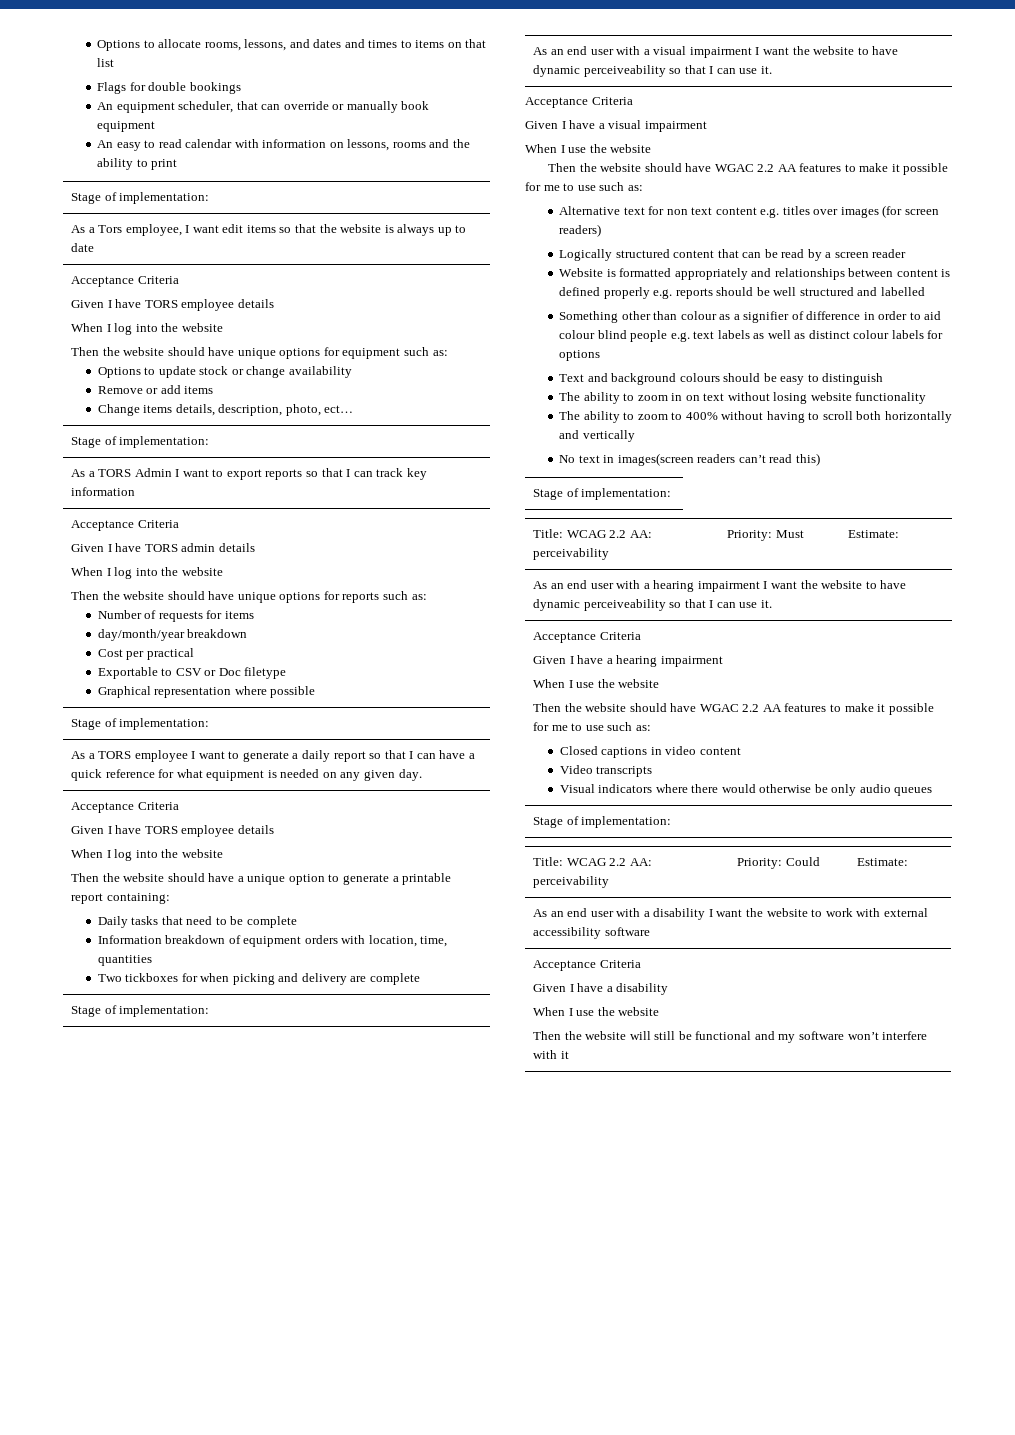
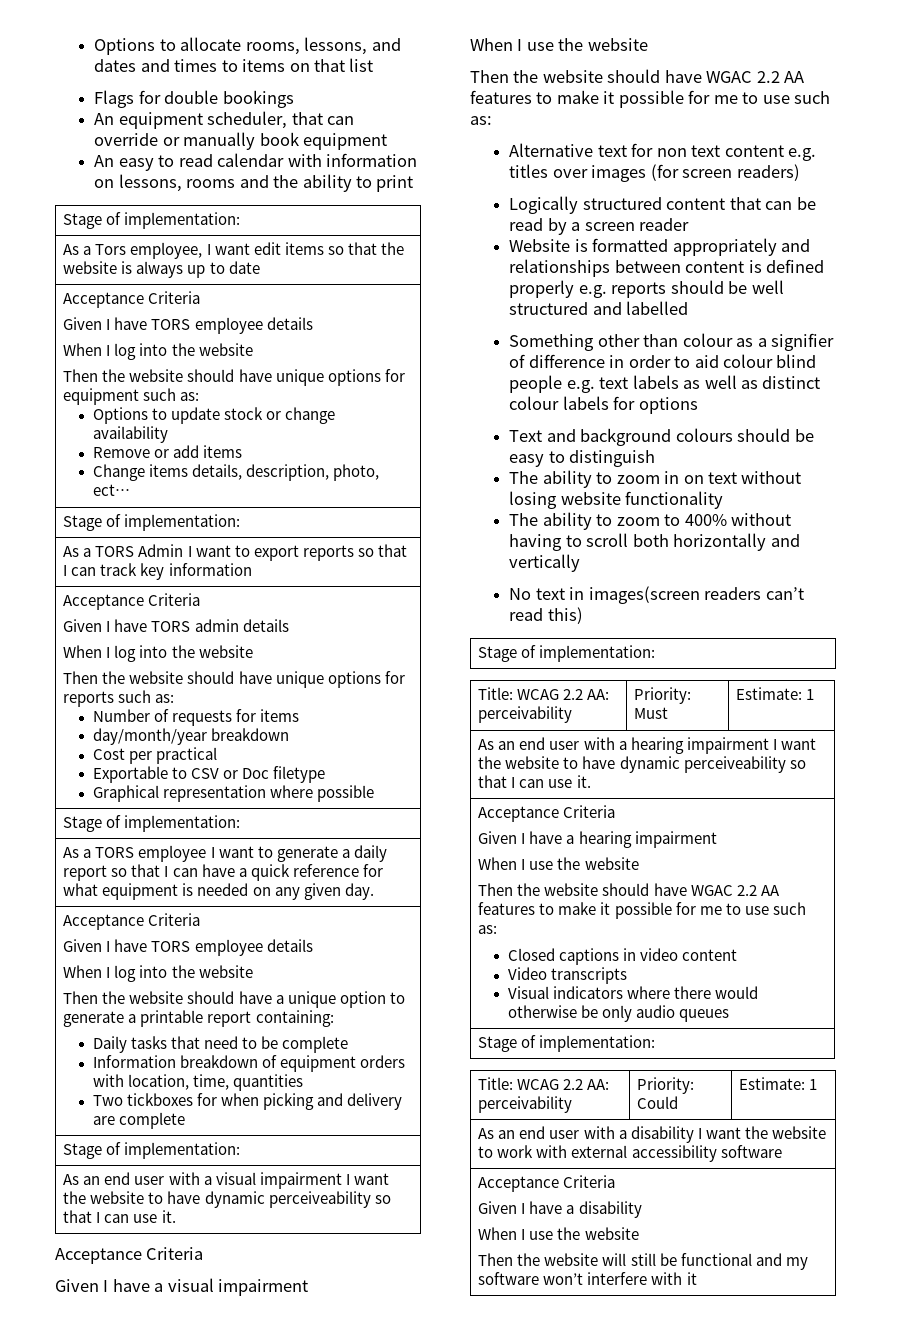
(900, 534) none -> [806,689,815,700] 1
(909, 862) none -> [809,1079,818,1090] 1

